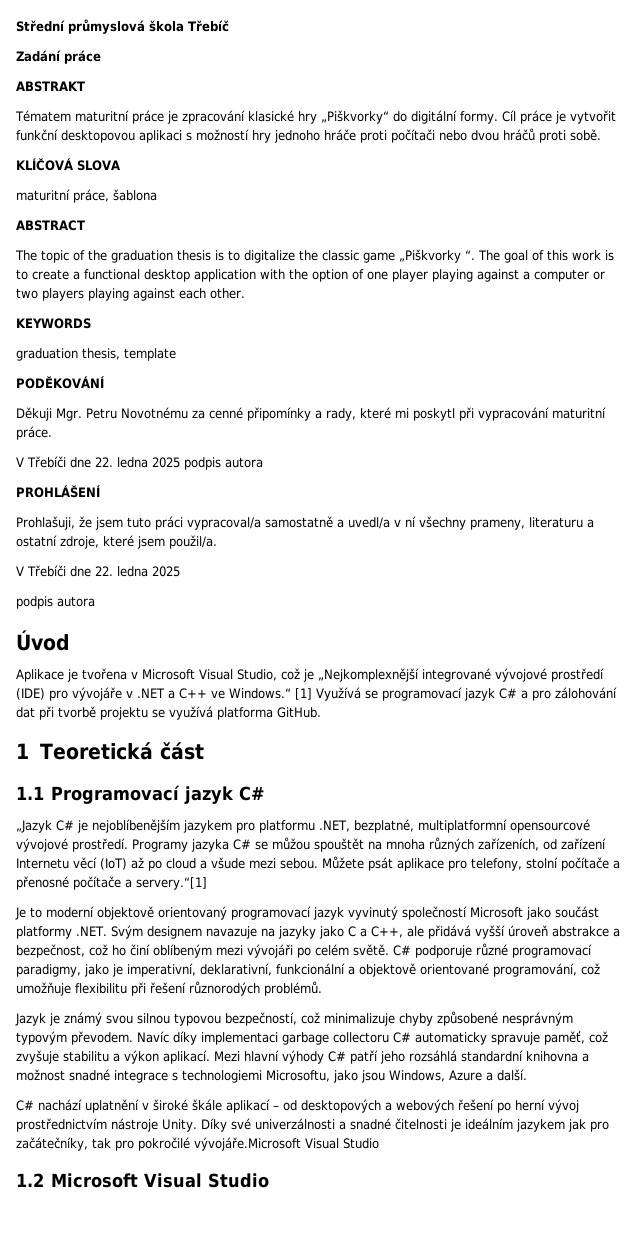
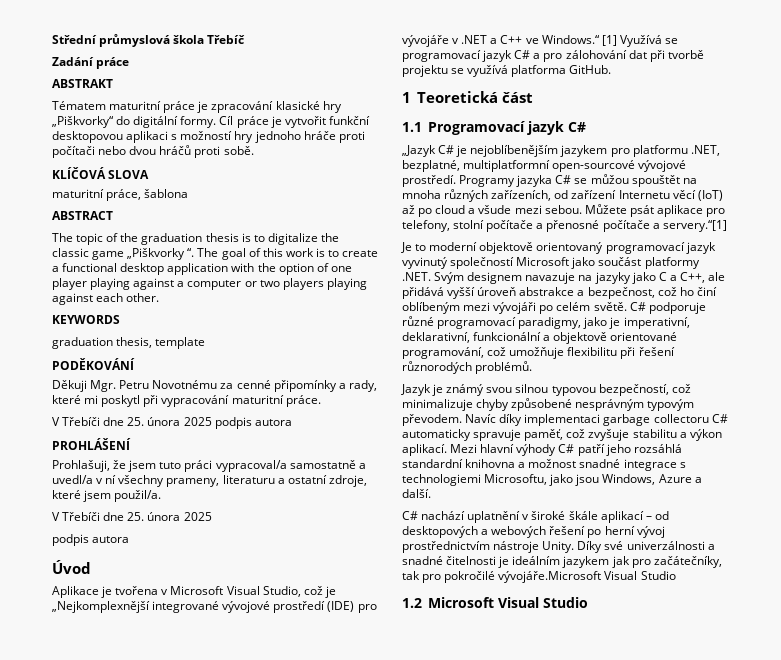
[94,457,148,468] 22. ledna -> [127,417,181,426] 25. února
[94,566,148,577] 22. ledna -> [127,512,181,521] 25. února
[510,819,590,833] opensourcové -> [552,160,636,172] open-sourcové

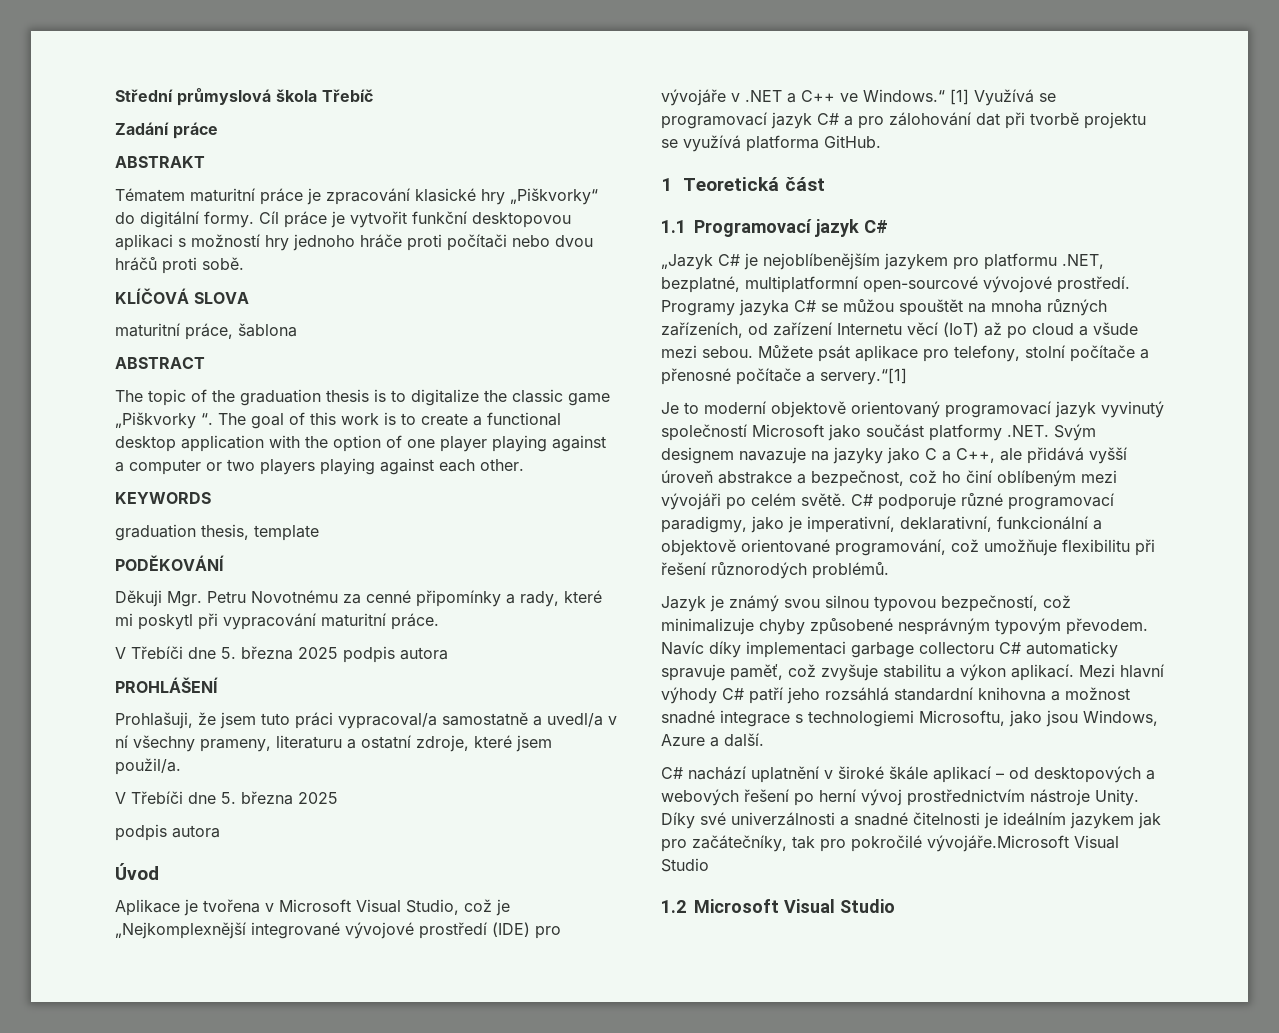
[127,417,181,426] 25. února -> [221,646,293,660] 5. března
[127,512,181,521] 25. února -> [221,791,293,805] 5. března

